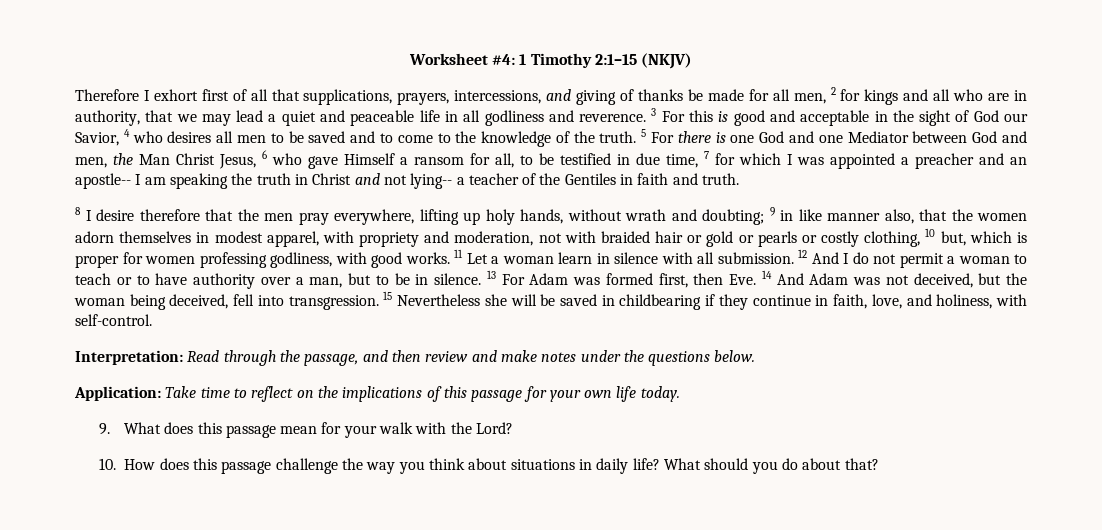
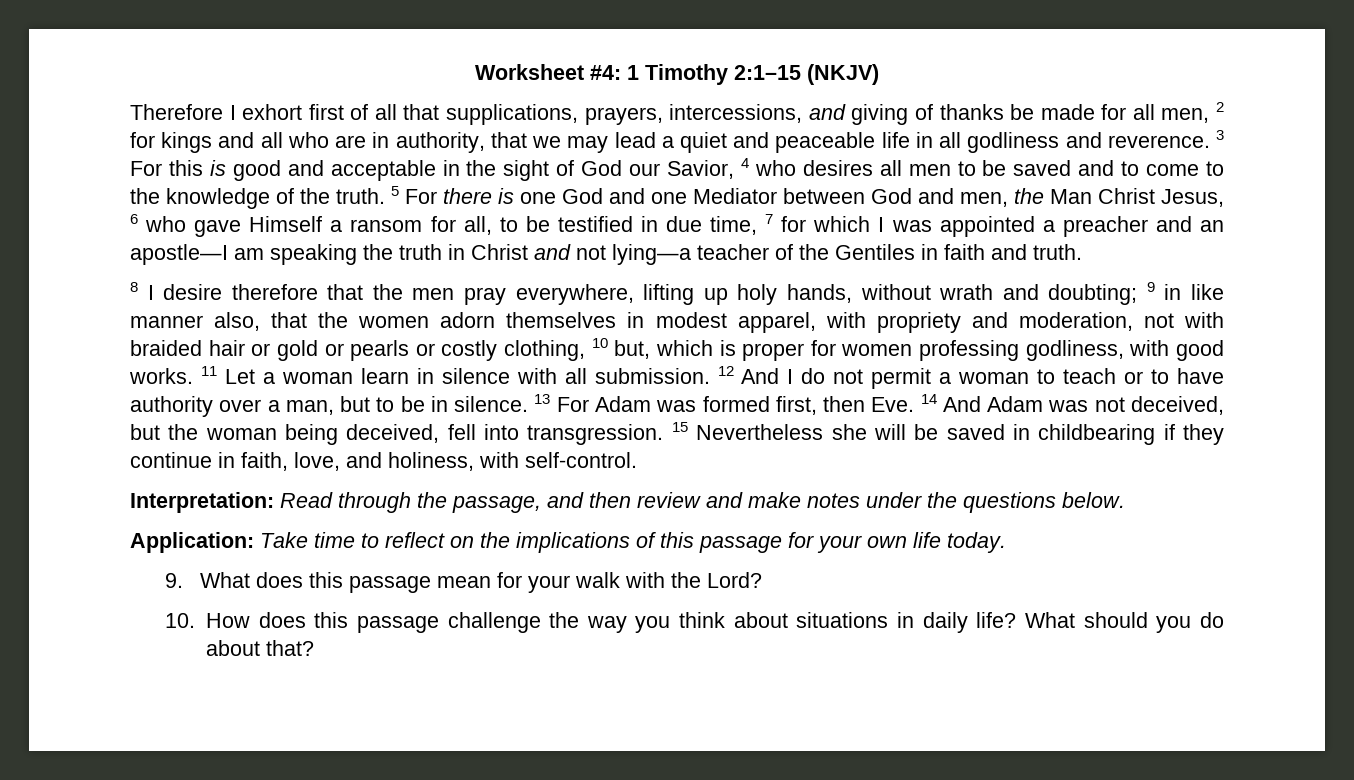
[75,173,142,189] apostle-- I -> [130,244,228,265] apostle—I
[410,173,465,189] lying-- a -> [612,244,691,265] lying—a

